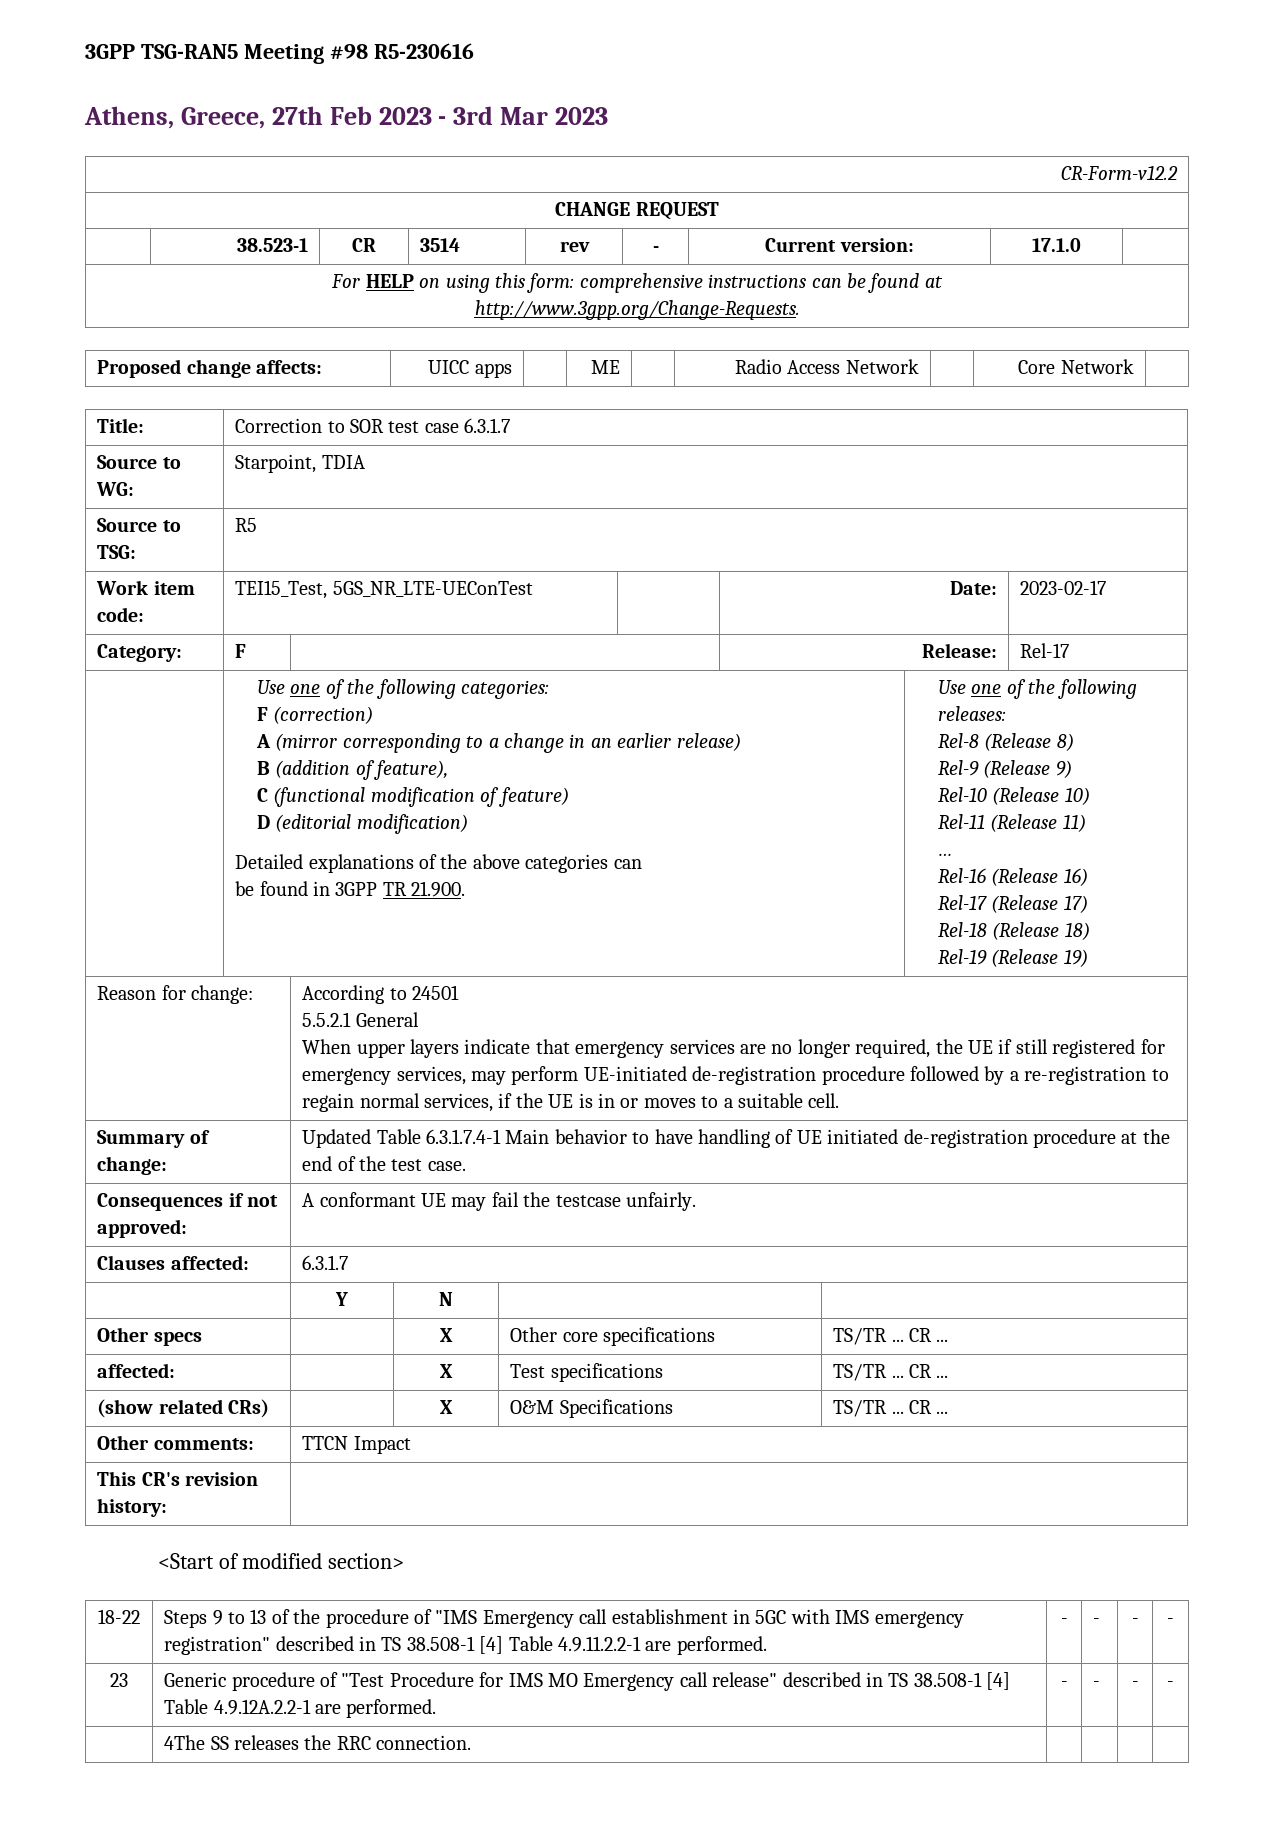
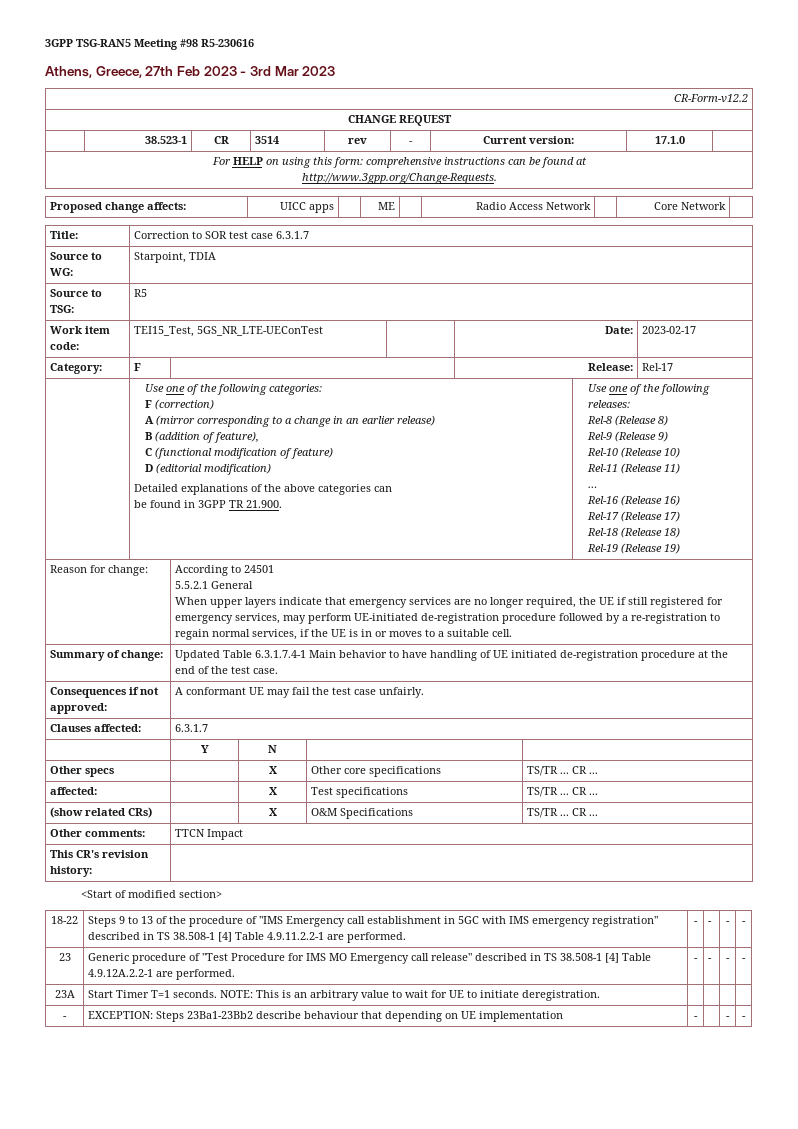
[555,1195,621,1207] testcase -> [332,687,377,695] test case
[164,1735,472,1750] | 4The SS releases the RRC connection. | | | | -> [54,990,75,998] [88,990,601,1001] [63,1016,67,1019] [88,1011,564,1022] [694,1016,698,1019] [726,1016,730,1019] [742,1016,746,1019] 23A | Start Timer T=1 seconds. NOTE: This is an arbitrary value to wait for UE to initiate deregistration. | | | | // - | EXCEPTION: Steps 23Ba1-23Bb2 describe behaviour that depending on UE implementation | - | | - | -

